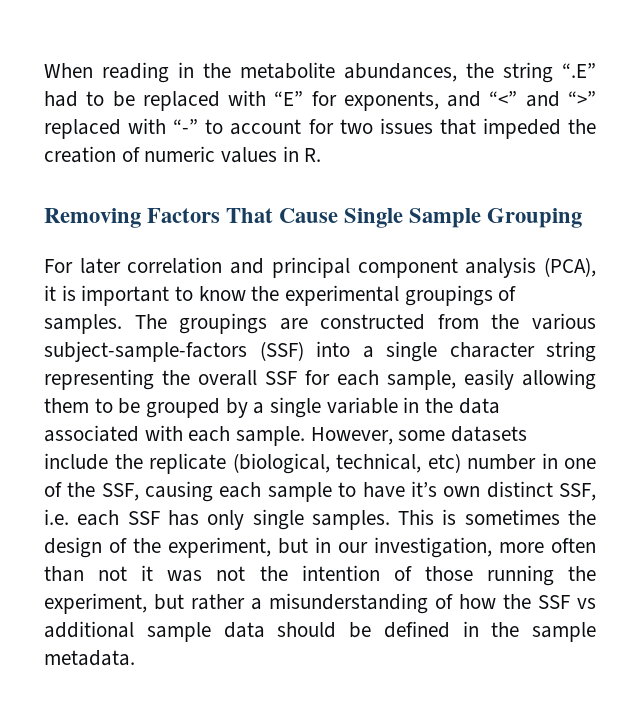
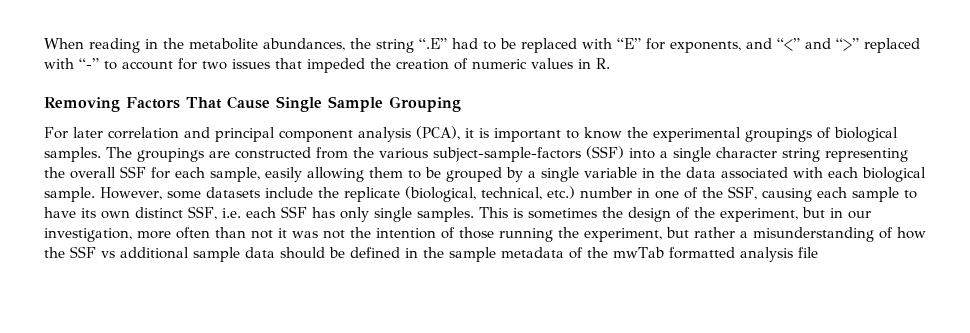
(517, 293) none -> [834,127,898,142] biological
(231, 434) none -> [862,167,926,182] biological
[427,453,461,473] etc) -> [547,186,575,199] etc.)
[410,481,437,497] it’s -> [81,208,96,218] its
[44,650,135,666] metadata. -> [501,247,818,262] metadata of the mwTab formatted analysis file

